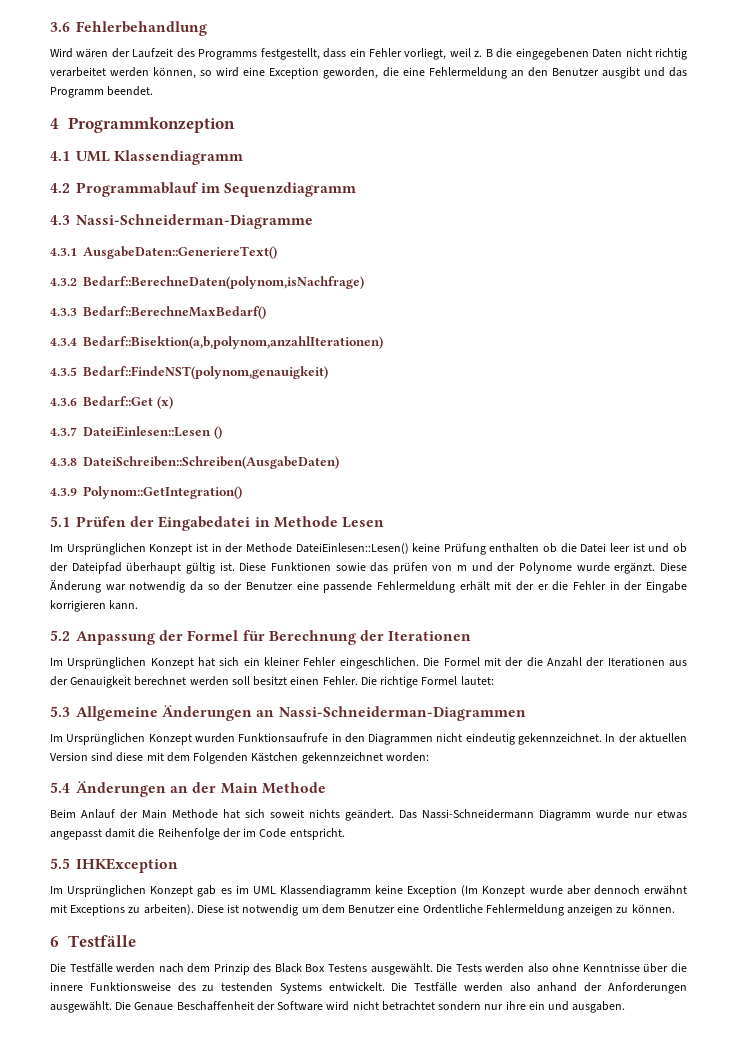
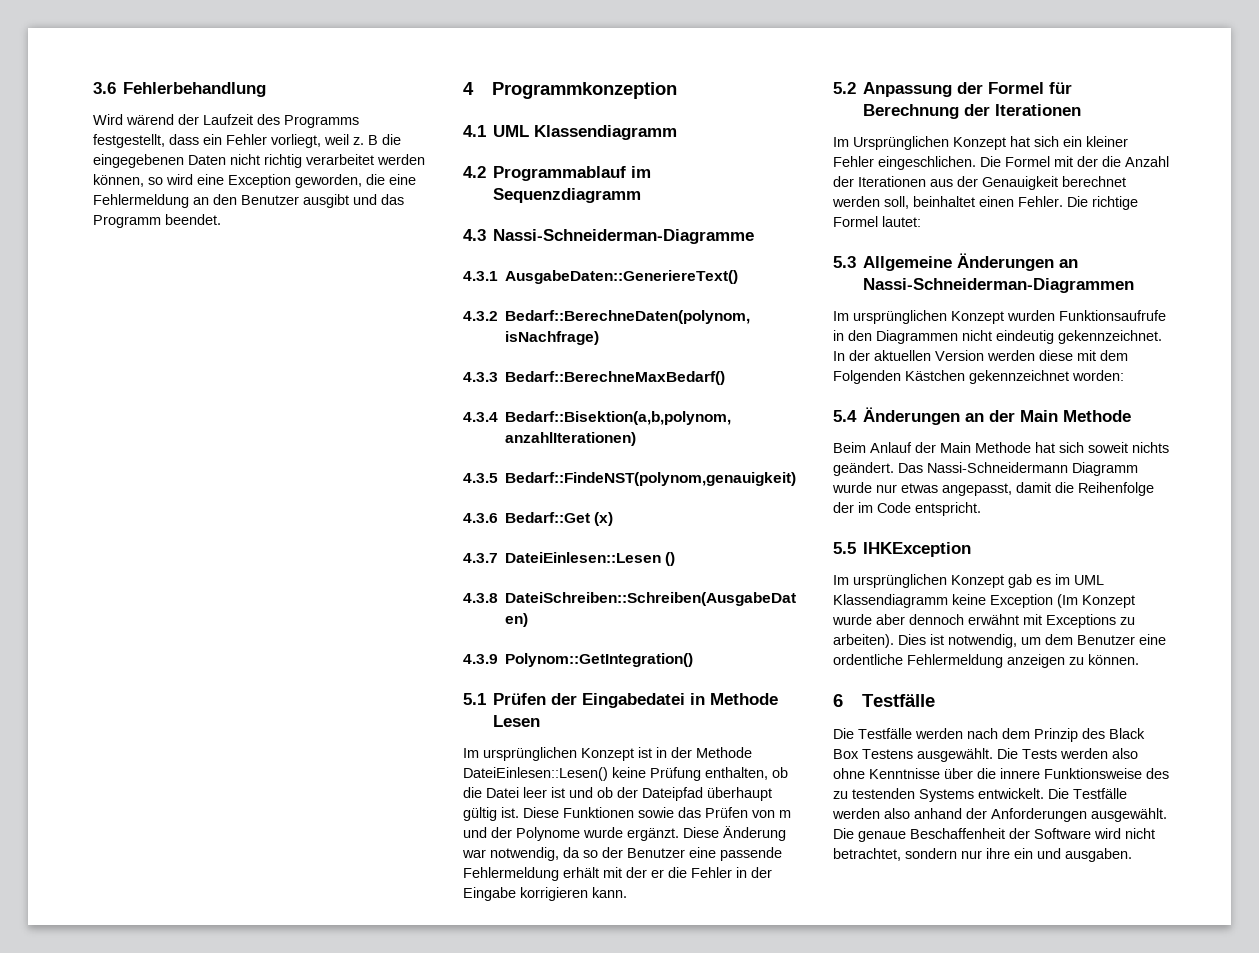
[76,48,109,58] wären -> [126,114,174,125] wärend
[66,543,146,555] Ursprünglichen -> [483,747,577,761] ursprünglichen
[489,543,540,553] enthalten -> [705,767,768,780] enthalten,
[392,562,428,574] prüfen -> [705,807,748,818] Prüfen
[129,581,186,593] notwendig -> [490,847,559,861] notwendig,
[231,676,288,686] soll besitzt -> [884,196,975,209] soll, beinhaltet
[66,733,146,745] Ursprünglichen -> [853,310,947,324] ursprünglichen
[91,752,114,762] sind -> [987,350,1035,361] werden
[50,829,102,840] angepasst -> [942,483,1012,496] angepasst,
[67,885,147,897] Ursprünglichen -> [853,574,947,588] ursprünglichen
[196,904,299,916] Diese ist notwendig -> [898,634,1017,648] Dies ist notwendig,
[422,904,483,914] Ordentliche -> [833,654,903,665] ordentliche
[134,1002,174,1011] Genaue -> [858,831,906,842] genaue
[381,1001,435,1011] betrachtet -> [833,848,901,861] betrachtet,

